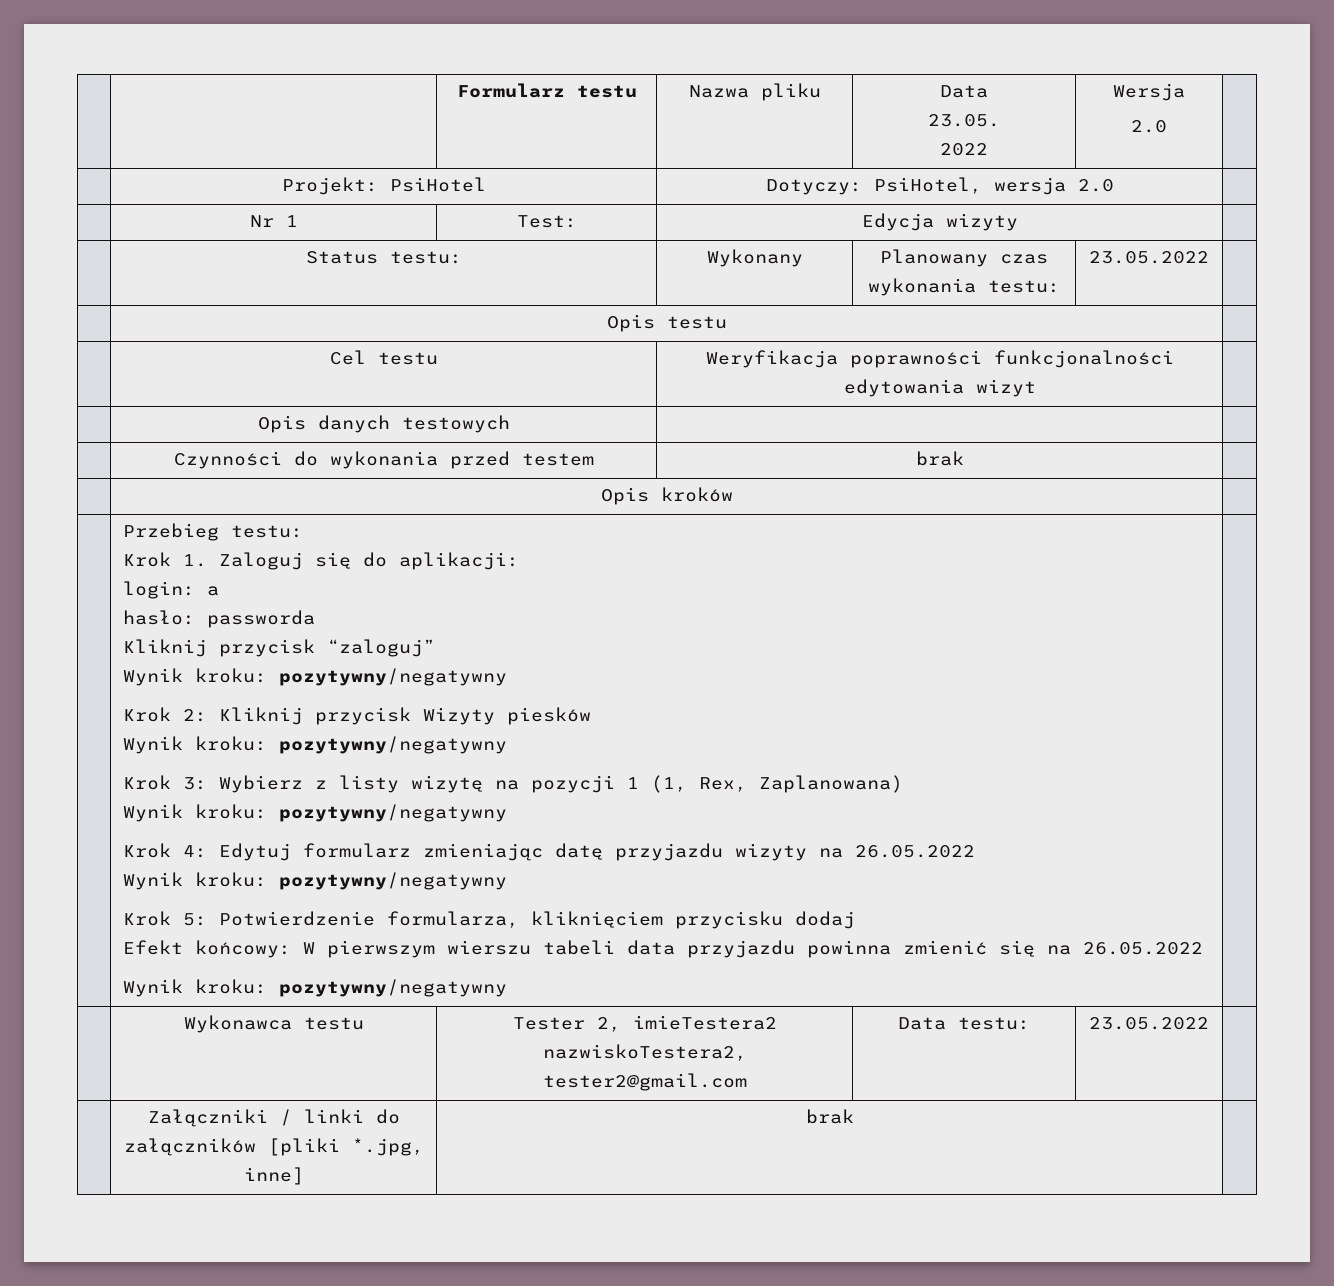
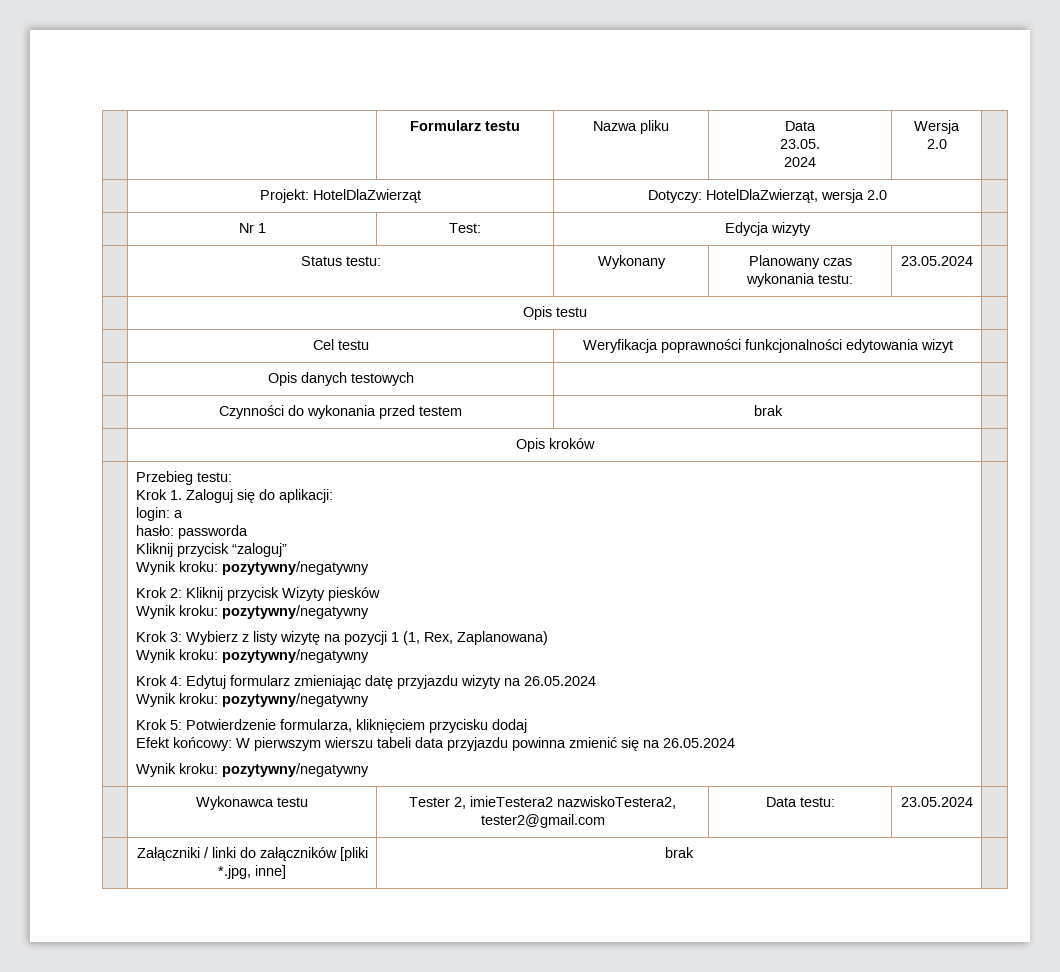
[940,143,988,156] 2022 -> [784,157,816,167] 2024
[389,177,486,192] PsiHotel -> [313,189,421,203] HotelDlaZwierząt
[873,177,982,194] PsiHotel, -> [706,189,818,203] HotelDlaZwierząt,
[1089,251,1209,264] 23.05.2022 -> [900,256,973,266] 23.05.2024
[854,845,975,858] 26.05.2022 -> [523,676,596,686] 26.05.2024
[1082,942,1203,955] 26.05.2022 -> [662,738,735,748] 26.05.2024
[1089,1017,1209,1030] 23.05.2022 -> [900,797,973,807] 23.05.2024

